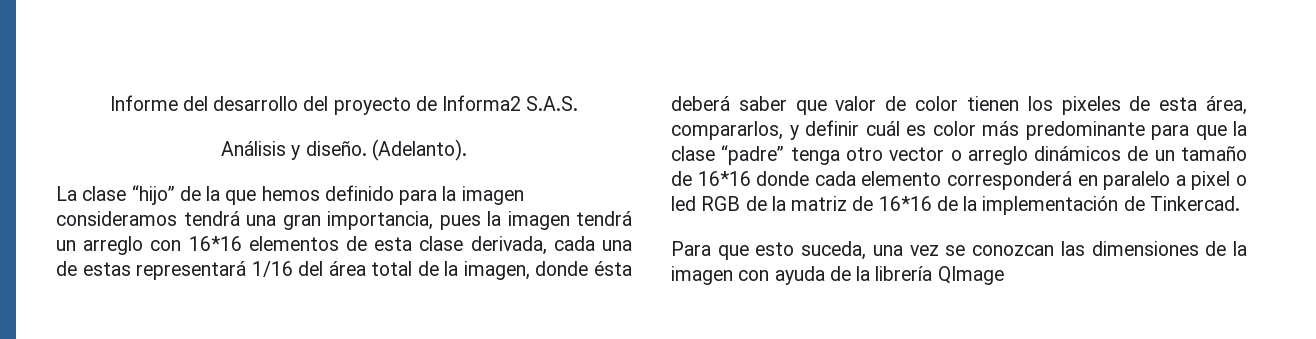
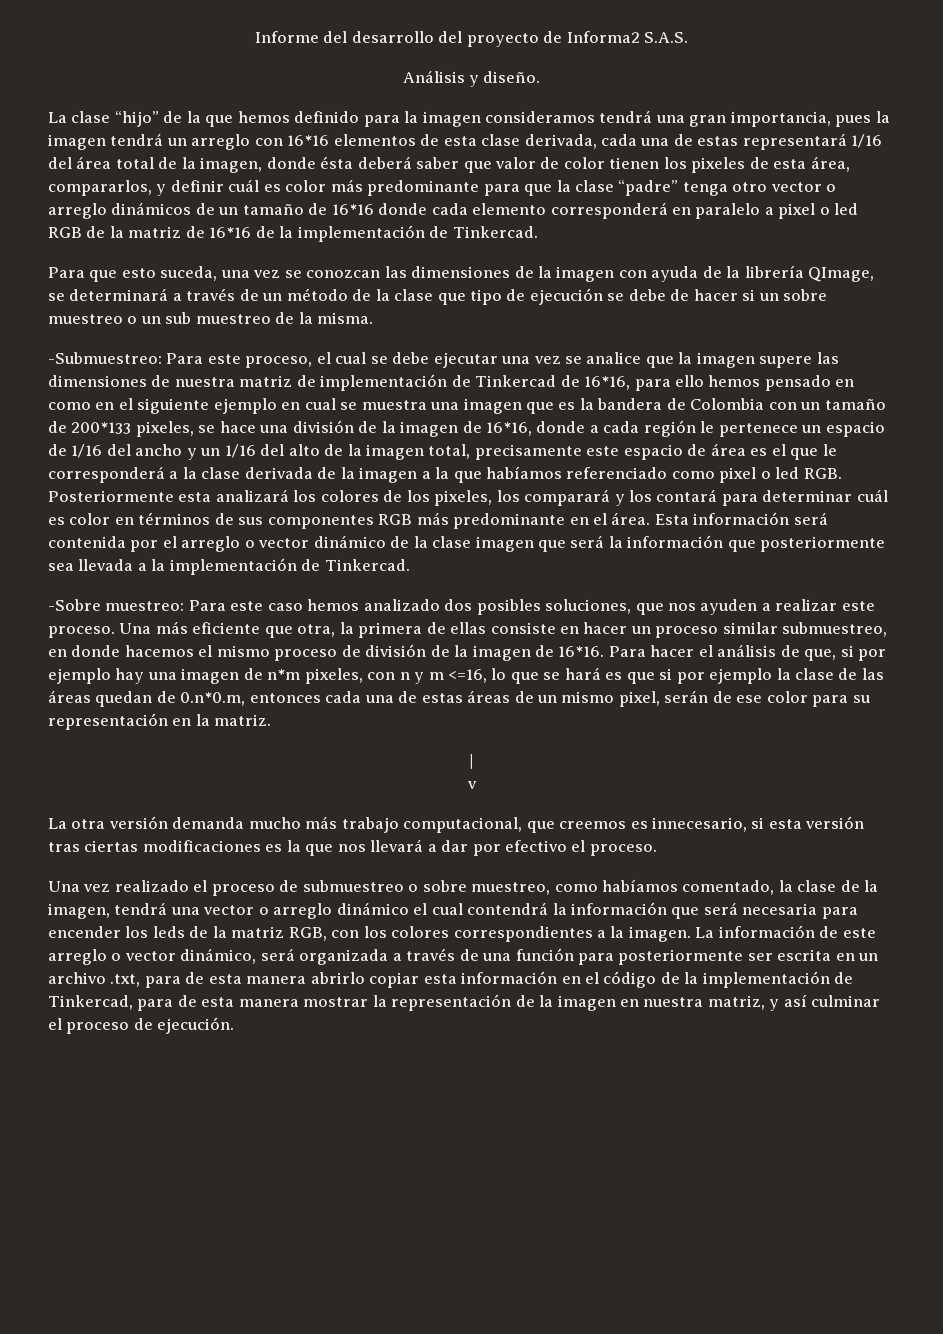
[371,139,467,161] (Adelanto). -> (541, 77) none
[937,266,1004,285] QImage -> [808,267,875,282] [48,288,828,305] [48,312,374,324] [48,352,839,368] [48,374,855,391] [48,398,886,414] [48,420,885,437] [48,443,837,460] [48,466,842,483] [48,489,888,506] [48,512,828,529] [48,535,886,552] [48,558,410,575] [48,599,875,615] [48,621,888,638] [48,644,887,661] [48,667,884,684] [48,690,870,707] [48,713,272,730] [469,754,474,769] [466,781,477,789] [48,816,865,833] [48,839,657,856] [48,879,879,896] [48,902,858,919] [48,925,876,942] [48,948,879,965] [48,971,854,988] [48,994,881,1011] [48,1017,235,1034] QImage, se determinará a través de un método de la clase que tipo de ejecución se debe de hacer si un sobre muestreo o un sub muestreo de la misma. // -Submuestreo: Para este proceso, el cual se debe ejecutar una vez se analice que la imagen supere las dimensiones de nuestra matriz de implementación de Tinkercad de 16*16, para ello hemos pensado en como en el siguiente ejemplo en cual se muestra una imagen que es la bandera de Colombia con un tamaño de 200*133 pixeles, se hace una división de la imagen de 16*16, donde a cada región le pertenece un espacio de 1/16 del ancho y un 1/16 del alto de la imagen total, precisamente este espacio de área es el que le corresponderá a la clase derivada de la imagen a la que habíamos referenciado como pixel o led RGB. Posteriormente esta analizará los colores de los pixeles, los comparará y los contará para determinar cuál es color en términos de sus componentes RGB más predominante en el área. Esta información será contenida por el arreglo o vector dinámico de la clase imagen que será la información que posteriormente sea llevada a la implementación de Tinkercad. // -Sobre muestreo: Para este caso hemos analizado dos posibles soluciones, que nos ayuden a realizar este proceso. Una más eficiente que otra, la primera de ellas consiste en hacer un proceso similar submuestreo, en donde hacemos el mismo proceso de división de la imagen de 16*16. Para hacer el análisis de que, si por ejemplo hay una imagen de n*m pixeles, con n y m <=16, lo que se hará es que si por ejemplo la clase de las áreas quedan de 0.n*0.m, entonces cada una de estas áreas de un mismo pixel, serán de ese color para su representación en la matriz. // | // v // La otra versión demanda mucho más trabajo computacional, que creemos es innecesario, si esta versión tras ciertas modificaciones es la que nos llevará a dar por efectivo el proceso. // Una vez realizado el proceso de submuestreo o sobre muestreo, como habíamos comentado, la clase de la imagen, tendrá una vector o arreglo dinámico el cual contendrá la información que será necesaria para encender los leds de la matriz RGB, con los colores correspondientes a la imagen. La información de este arreglo o vector dinámico, será organizada a través de una función para posteriormente ser escrita en un archivo .txt, para de esta manera abrirlo copiar esta información en el código de la implementación de Tinkercad, para de esta manera mostrar la representación de la imagen en nuestra matriz, y así culminar el proceso de ejecución.

